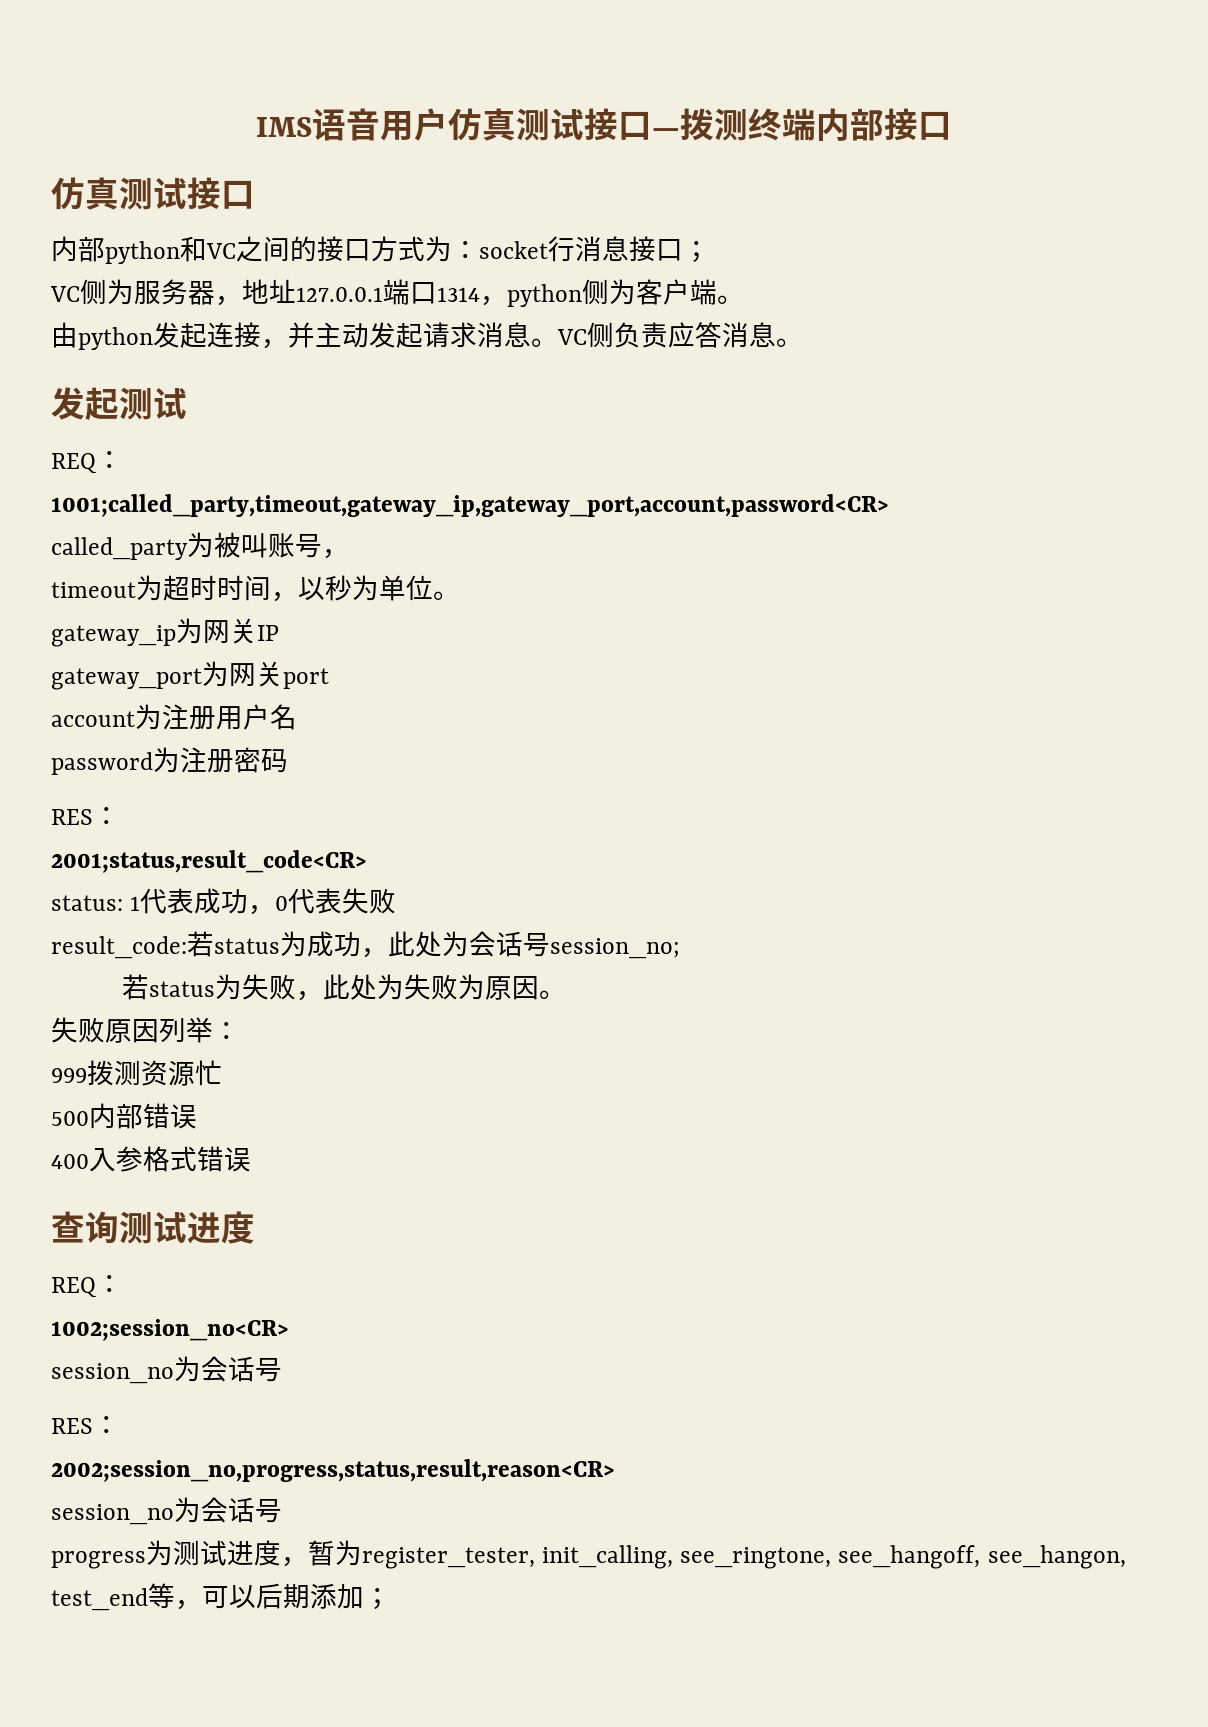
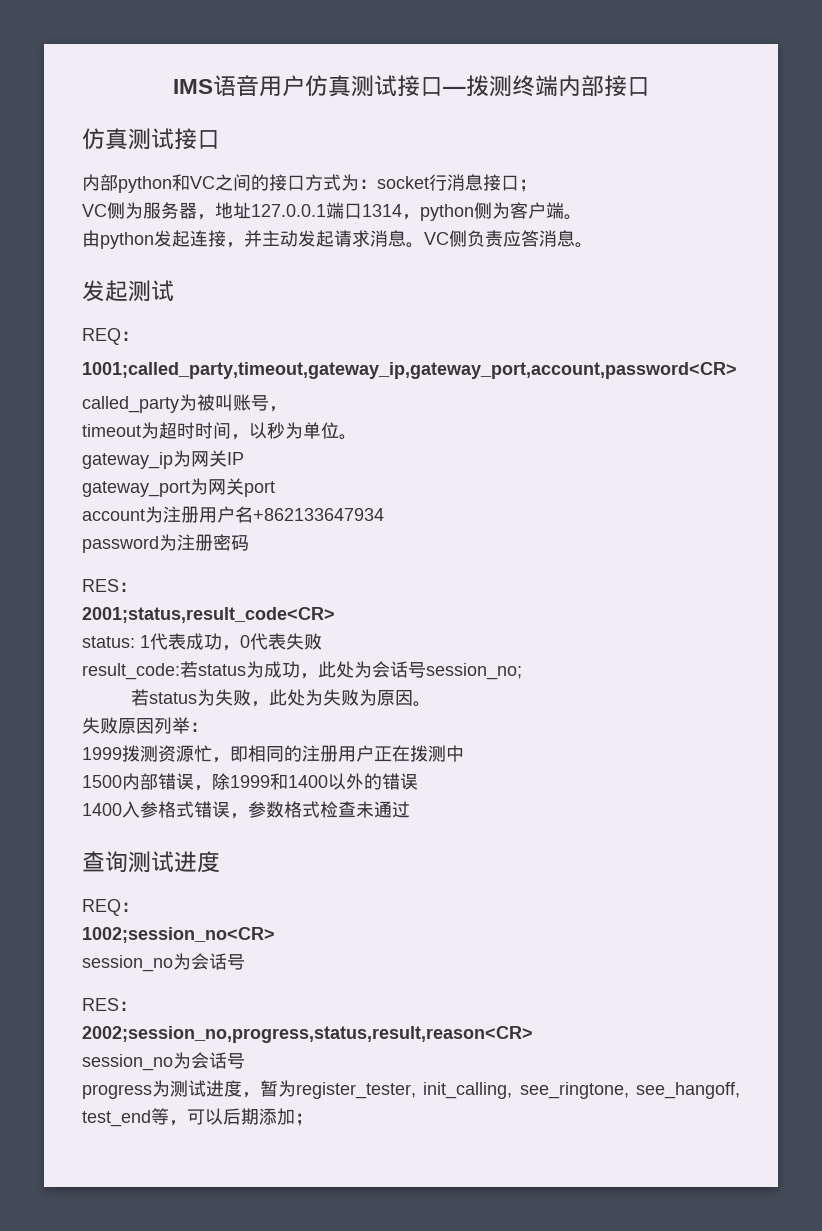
(297, 717) none -> [253,508,384,521] +862133647934
[51,1068,87,1083] 999 -> [82,747,122,760] 1999
[51,1103,197,1129] [51,1146,251,1172] // 500内部错误 // 400入参格式错误 -> [212,745,464,763] [82,773,418,791] [82,801,410,819] ，即相同的注册用户正在拨测中 // 1500内部错误，除1999和1400以外的错误 // 1400入参格式错误，参数格式检查未通过
[987,1545,1126,1569] see_hangon, -> (740, 1090) none

